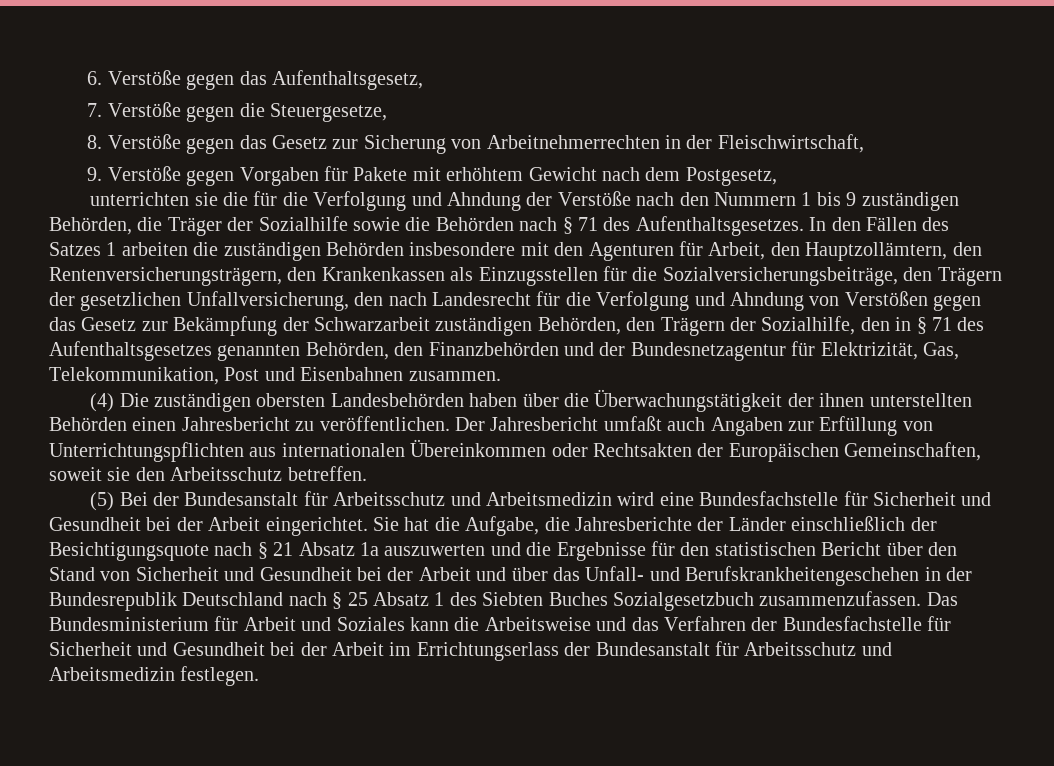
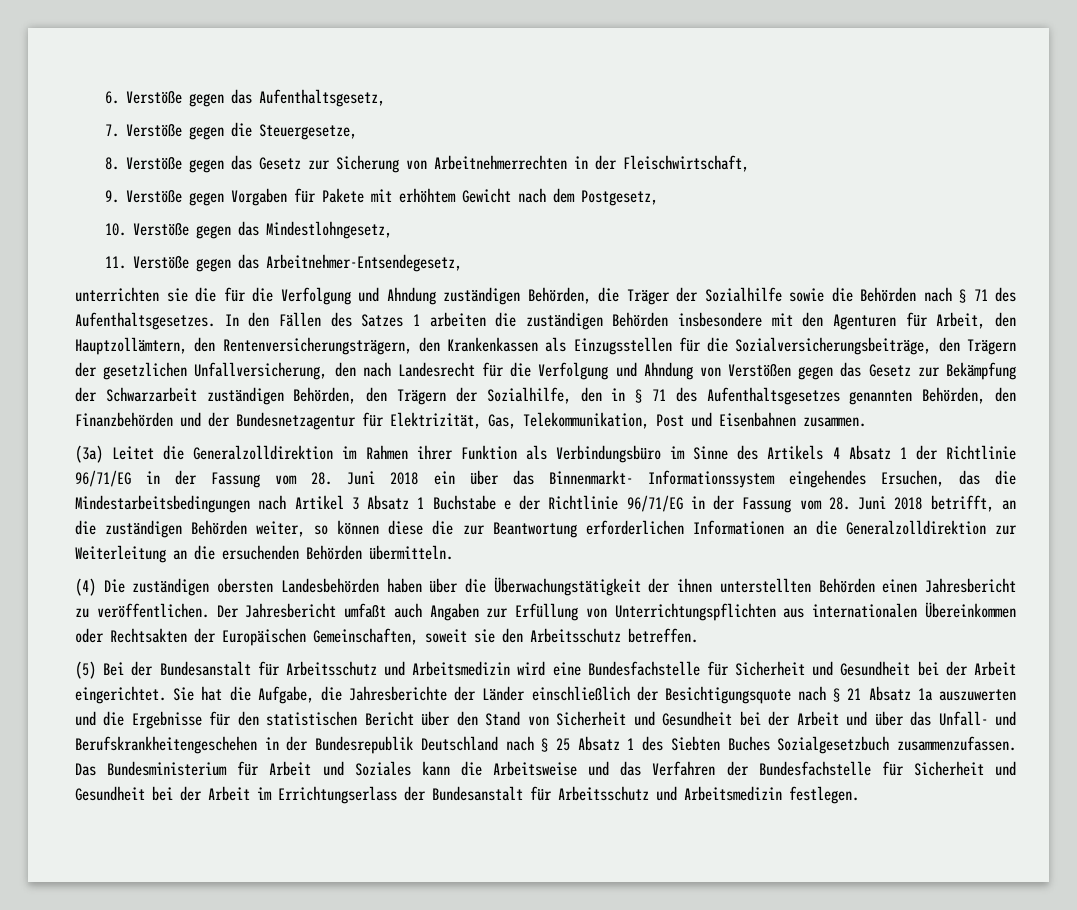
(777, 176) none -> [104,221,392,239] [104,254,462,272] // 10. Verstöße gegen das Mindestlohngesetz, // 11. Verstöße gegen das Arbeitnehmer-Entsendegesetz,
[526,191,857,206] der Verstöße nach den Nummern 1 bis 9 -> (436, 296) none
(501, 376) none -> [75,445,1016,463] [75,470,1016,488] [75,495,1017,513] [75,520,1018,538] [75,545,453,563] // (3a) Leitet die Generalzolldirektion im Rahmen ihrer Funktion als Verbindungsbüro im Sinne des Artikels 4 Absatz 1 der Richtlinie 96/71/EG in der Fassung vom 28. Juni 2018 ein über das Binnenmarkt- Informationssystem eingehendes Ersuchen, das die Mindestarbeitsbedingungen nach Artikel 3 Absatz 1 Buchstabe e der Richtlinie 96/71/EG in der Fassung vom 28. Juni 2018 betrifft, an die zuständigen Behörden weiter, so können diese die zur Beantwortung erforderlichen Informationen an die Generalzolldirektion zur Weiterleitung an die ersuchenden Behörden übermitteln.

